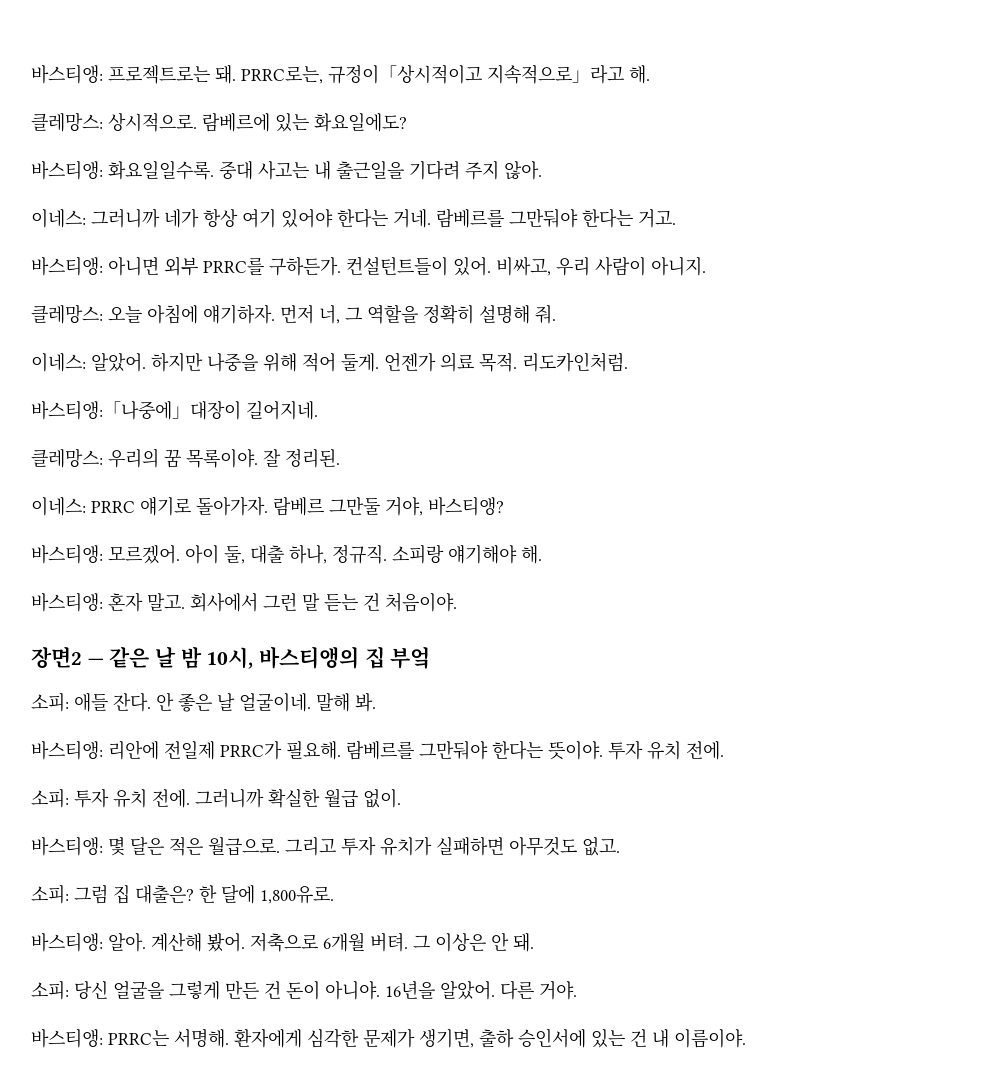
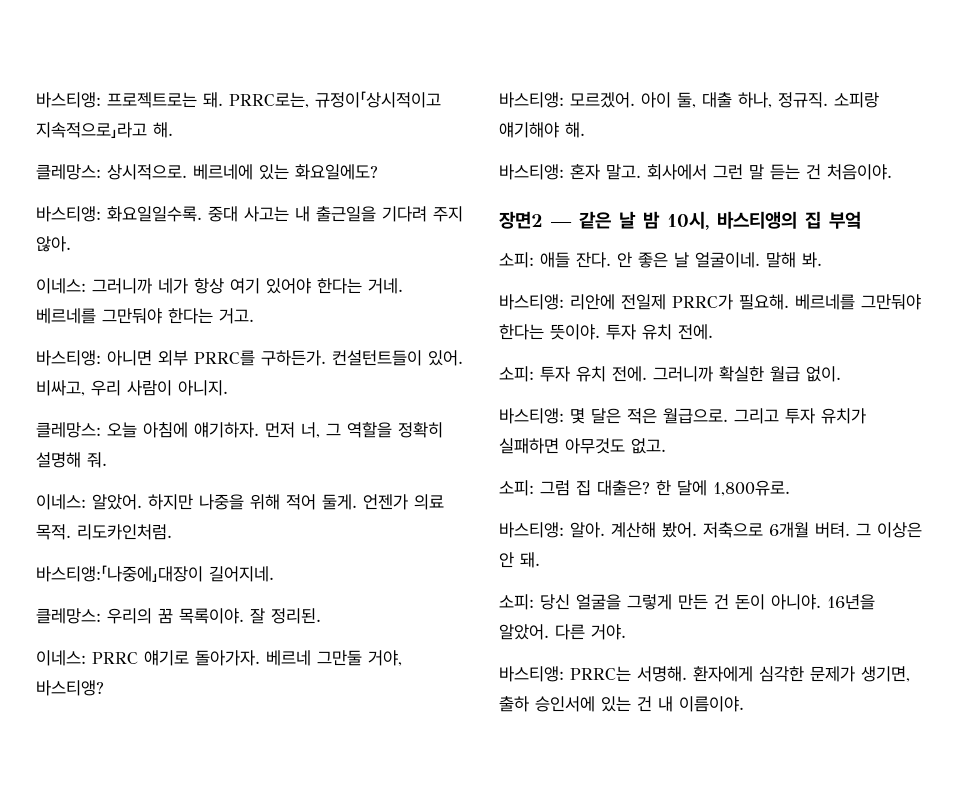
[202,113,270,132] 람베르에 -> [193,164,253,180] 베르네에
[436,209,504,228] 람베르를 -> [36,308,96,324] 베르네를
[273,497,324,516] 람베르 -> [266,650,311,666] 베르네
[346,741,414,760] 람베르를 -> [795,294,855,310] 베르네를

